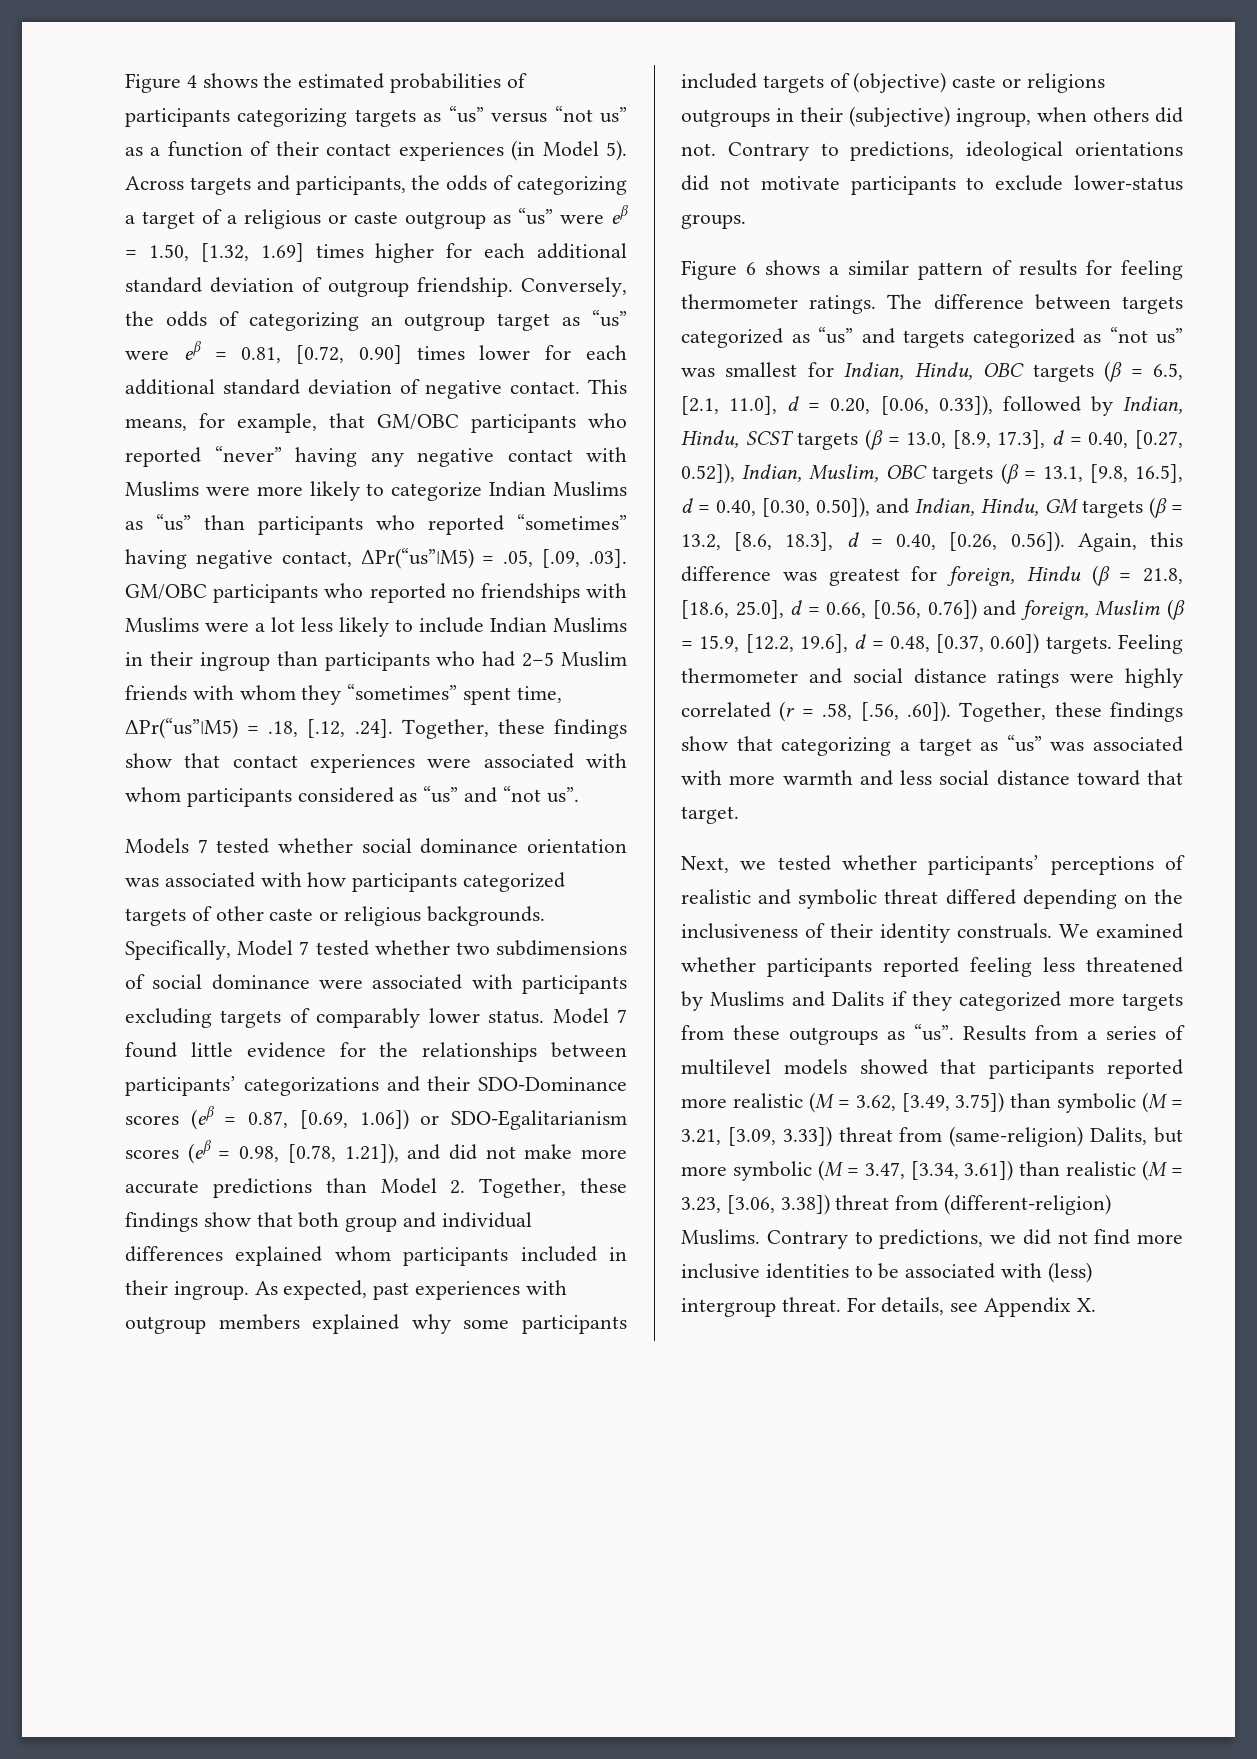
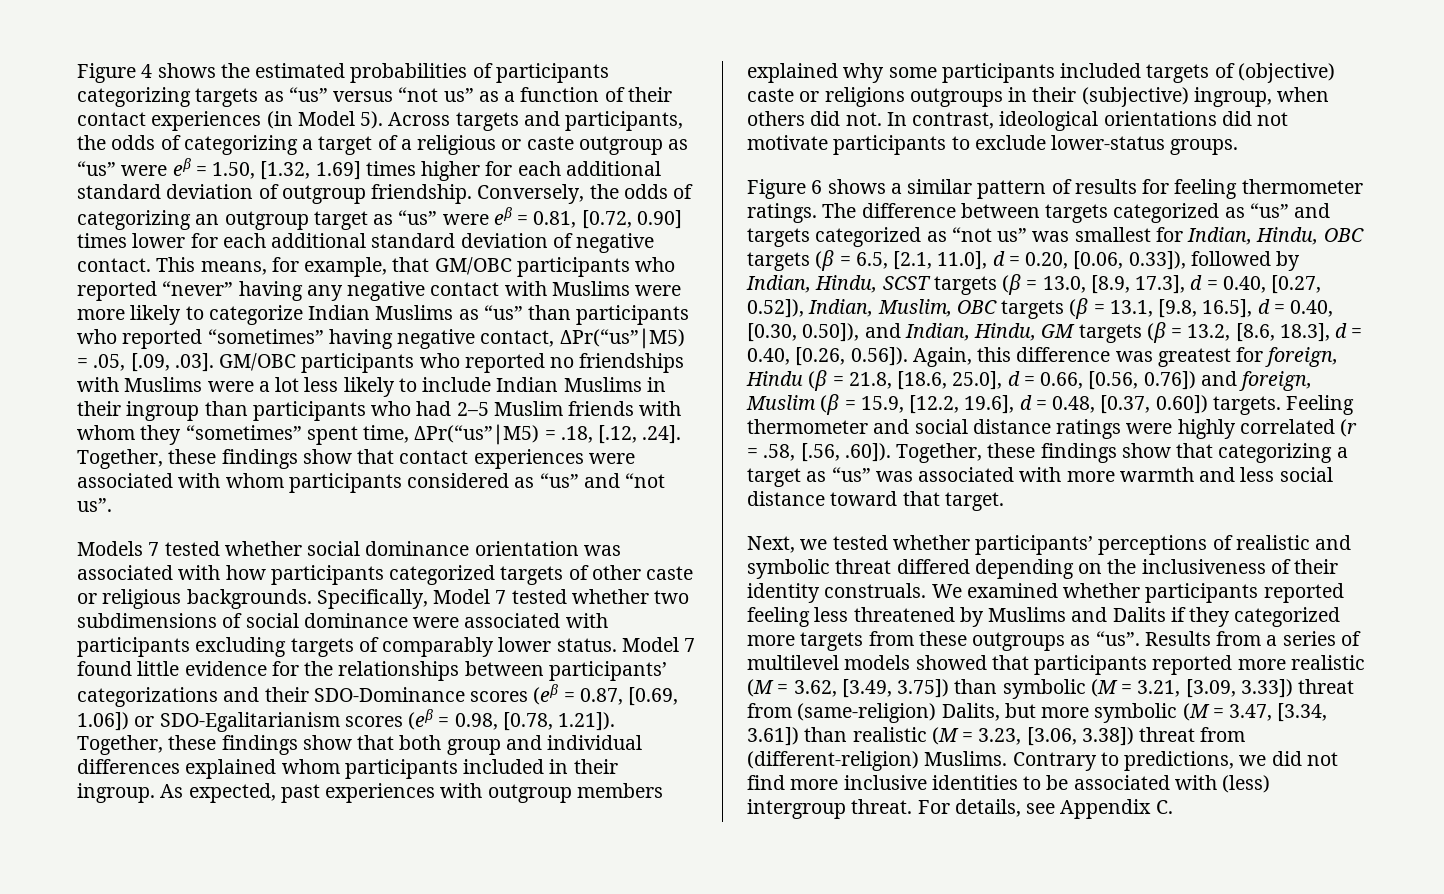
[344,1143,627,1164] [125,1178,466,1198] 1.21]), and did not make more accurate predictions than Model 2. -> [558,712,616,731] 1.21]).
[727,141,955,161] Contrary to predictions, -> [886,112,995,129] In contrast,
[1076,1298,1096,1312] X. -> [1155,800,1173,814] C.

